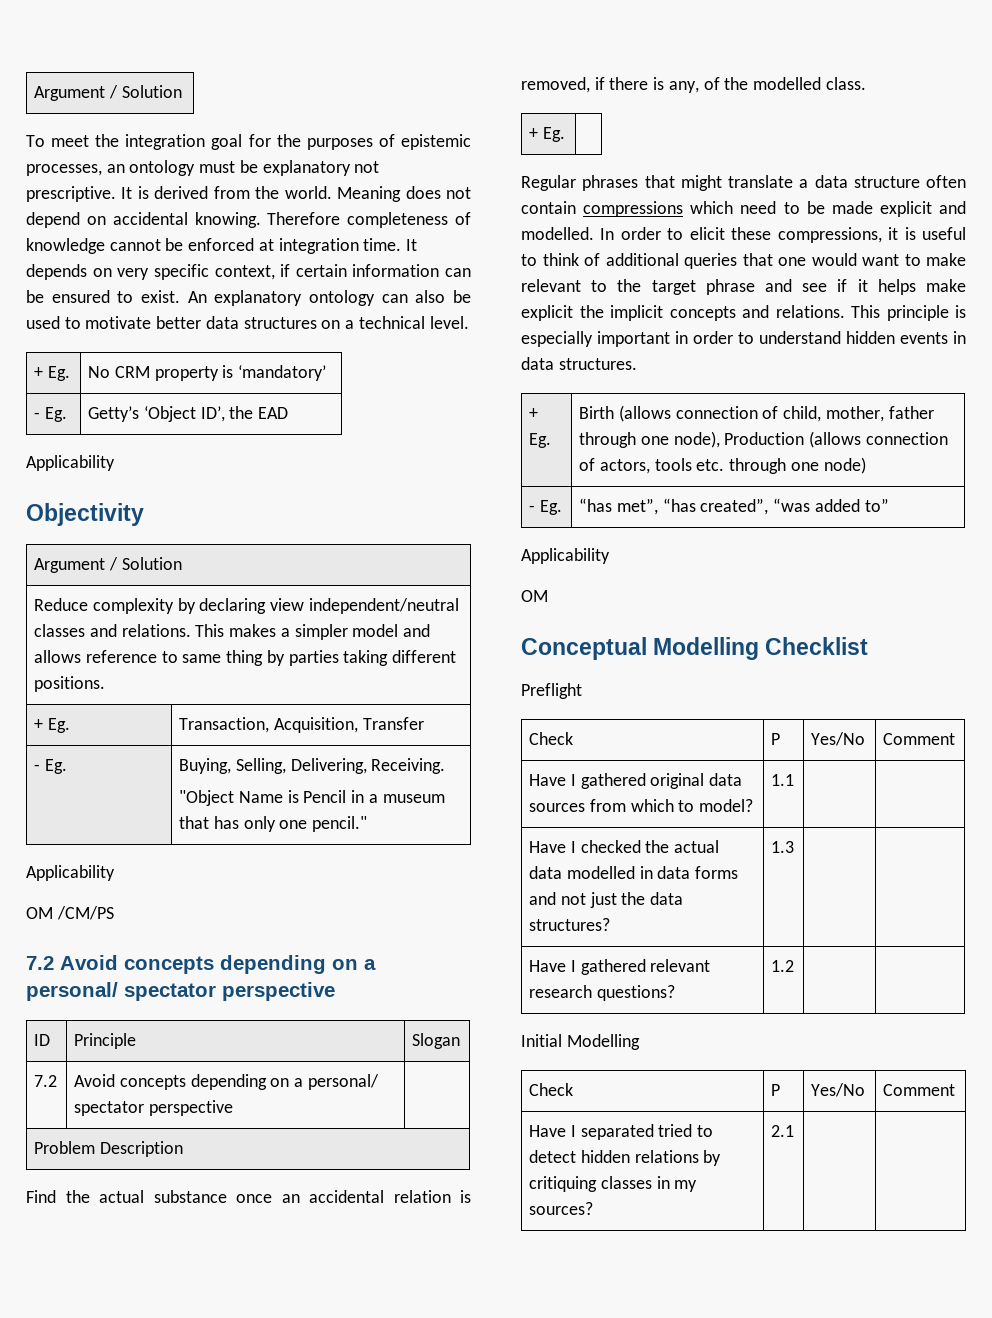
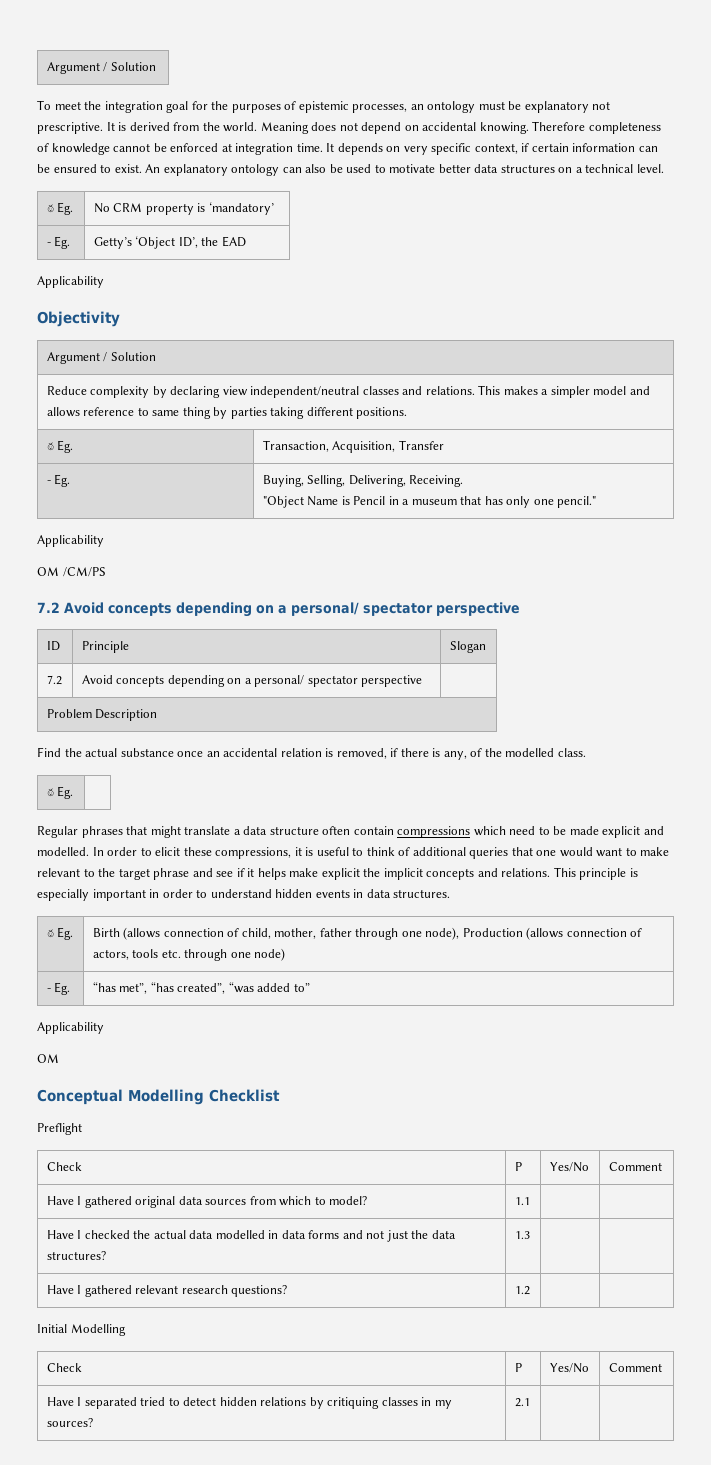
[34,367,44,378] + -> [46,204,54,213] ☺
[34,719,44,730] + -> [46,442,54,451] ☺
[529,128,539,139] + -> [46,788,54,797] ☺
[529,408,539,419] + -> [46,929,54,938] ☺

